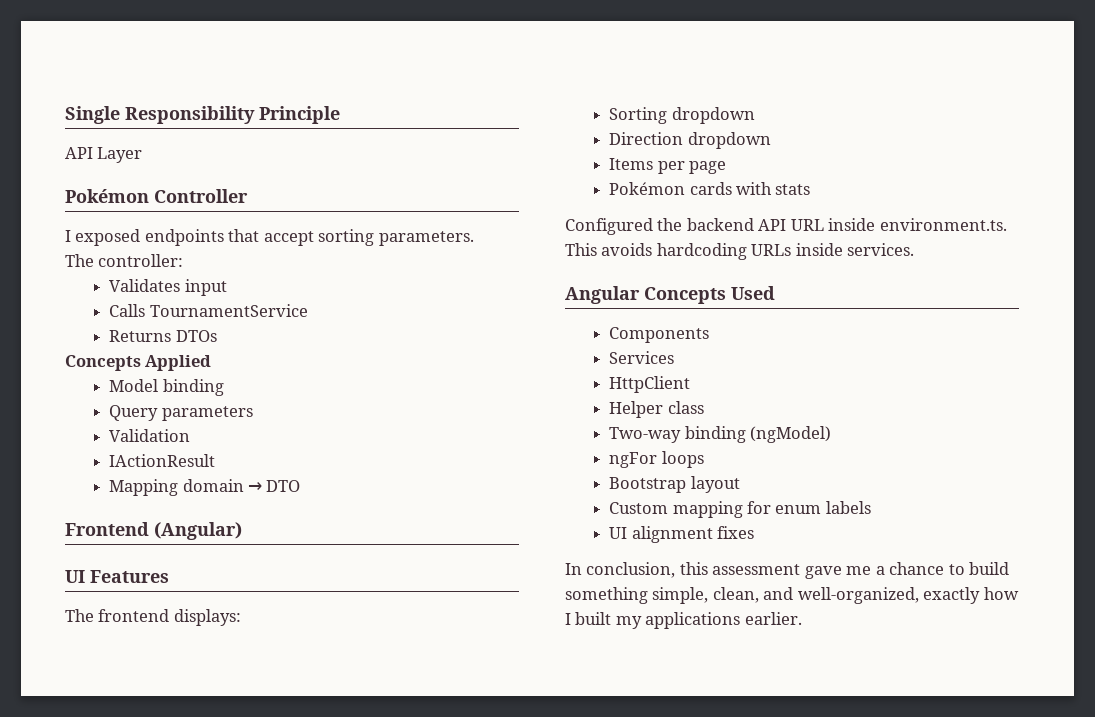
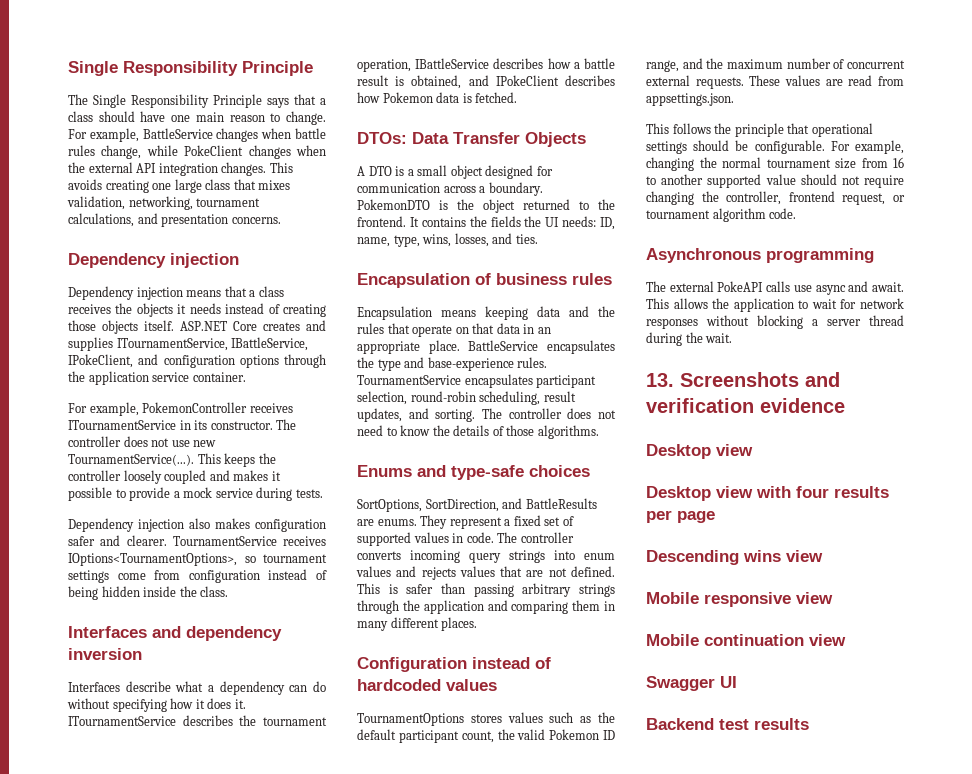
[65,147,143,163] [65,189,248,203] [65,229,474,246] [65,254,184,267] [109,279,227,296] [109,304,308,317] [109,330,217,342] [65,355,212,371] [109,379,224,396] [109,405,253,421] [109,429,191,442] [109,454,216,467] [109,479,301,496] [65,522,242,540] [65,570,169,583] [65,609,241,626] [609,107,755,124] [609,132,771,149] [609,158,726,174] [609,182,811,195] [565,218,1007,235] [565,243,915,260] [565,286,775,304] [609,327,710,343] [609,351,675,364] [609,376,691,393] [609,401,704,418] [609,426,831,443] [609,451,704,468] [609,476,740,493] [609,501,871,518] [609,526,754,543] [565,562,1010,579] [565,587,1019,604] [565,612,802,629] API Layer // Pokémon Controller // I exposed endpoints that accept sorting parameters. // The controller: // Validates input // Calls TournamentService // Returns DTOs // Concepts Applied // Model binding // Query parameters // Validation // IActionResult // Mapping domain → DTO // Frontend (Angular) // UI Features // The frontend displays: // Sorting dropdown // Direction dropdown // Items per page // Pokémon cards with stats // Configured the backend API URL inside environment.ts. This avoids hardcoding URLs inside services. // Angular Concepts Used // Components // Services // HttpClient // Helper class // Two-way binding (ngModel) // ngFor loops // Bootstrap layout // Custom mapping for enum labels // UI alignment fixes // In conclusion, this assessment gave me a chance to build something simple, clean, and well-organized, exactly how I built my applications earlier. -> [68,94,326,108] [68,111,327,125] [68,128,326,142] [68,145,326,159] [68,162,293,176] [68,179,291,193] [67,196,261,210] [68,213,281,227] [68,253,239,268] [68,286,284,300] [68,303,326,317] [68,320,326,334] [68,337,309,351] [68,354,326,368] [68,371,246,385] [68,402,293,416] [68,419,297,430] [68,436,217,447] [68,453,276,467] [68,470,281,484] [68,487,323,501] [68,518,326,532] [68,535,326,546] [68,553,327,566] [68,569,327,583] [68,586,229,600] [68,626,282,641] [68,648,142,660] [68,681,326,695] [67,698,246,712] [68,715,327,726] [357,58,615,72] [357,75,615,89] [357,92,518,103] [357,132,586,147] [357,165,553,179] [357,182,543,196] [357,199,615,213] [357,216,615,230] [357,233,538,247] [357,273,612,288] [357,306,615,320] [357,323,551,337] [357,340,615,354] [357,357,548,371] [357,374,597,388] [357,391,576,405] [357,408,616,422] [357,425,599,439] [357,465,590,480] [357,498,597,512] [357,515,574,529] [357,532,574,546] [357,550,615,563] [356,566,615,580] [357,583,615,597] [357,600,615,614] [357,617,478,631] [357,657,551,672] [357,679,497,691] [357,712,615,726] [357,729,615,743] [646,58,905,72] [646,75,904,89] [646,93,734,106] [646,123,873,137] [646,140,904,154] [646,157,904,171] [646,174,904,188] [646,191,905,205] [646,208,797,222] [646,248,874,263] [646,281,904,295] [646,298,904,312] [646,315,904,329] [646,332,733,346] [646,372,840,387] [646,398,845,413] [646,444,753,459] [646,486,889,501] [646,510,715,523] [646,550,823,565] [646,592,833,607] [646,634,846,646] [646,676,737,691] [646,718,809,730] The Single Responsibility Principle says that a class should have one main reason to change. For example, BattleService changes when battle rules change, while PokeClient changes when the external API integration changes. This avoids creating one large class that mixes validation, networking, tournament calculations, and presentation concerns. // Dependency injection // Dependency injection means that a class receives the objects it needs instead of creating those objects itself. ASP.NET Core creates and supplies ITournamentService, IBattleService, IPokeClient, and configuration options through the application service container. // For example, PokemonController receives ITournamentService in its constructor. The controller does not use new TournamentService(...). This keeps the controller loosely coupled and makes it possible to provide a mock service during tests. // Dependency injection also makes configuration safer and clearer. TournamentService receives IOptions<TournamentOptions>, so tournament settings come from configuration instead of being hidden inside the class. // Interfaces and dependency inversion // Interfaces describe what a dependency can do without specifying how it does it. ITournamentService describes the tournament operation, IBattleService describes how a battle result is obtained, and IPokeClient describes how Pokemon data is fetched. // DTOs: Data Transfer Objects // A DTO is a small object designed for communication across a boundary. PokemonDTO is the object returned to the frontend. It contains the fields the UI needs: ID, name, type, wins, losses, and ties. // Encapsulation of business rules // Encapsulation means keeping data and the rules that operate on that data in an appropriate place. BattleService encapsulates the type and base-experience rules. TournamentService encapsulates participant selection, round-robin scheduling, result updates, and sorting. The controller does not need to know the details of those algorithms. // Enums and type-safe choices // SortOptions, SortDirection, and BattleResults are enums. They represent a fixed set of supported values in code. The controller converts incoming query strings into enum values and rejects values that are not defined. This is safer than passing arbitrary strings through the application and comparing them in many different places. // Configuration instead of hardcoded values // TournamentOptions stores values such as the default participant count, the valid Pokemon ID range, and the maximum number of concurrent external requests. These values are read from appsettings.json. // This follows the principle that operational settings should be configurable. For example, changing the normal tournament size from 16 to another supported value should not require changing the controller, frontend request, or tournament algorithm code. // Asynchronous programming // The external PokeAPI calls use async and await. This allows the application to wait for network responses without blocking a server thread during the wait. // 13. Screenshots and verification evidence // Desktop view // Desktop view with four results per page // Descending wins view // Mobile responsive view // Mobile continuation view // Swagger UI // Backend test results

